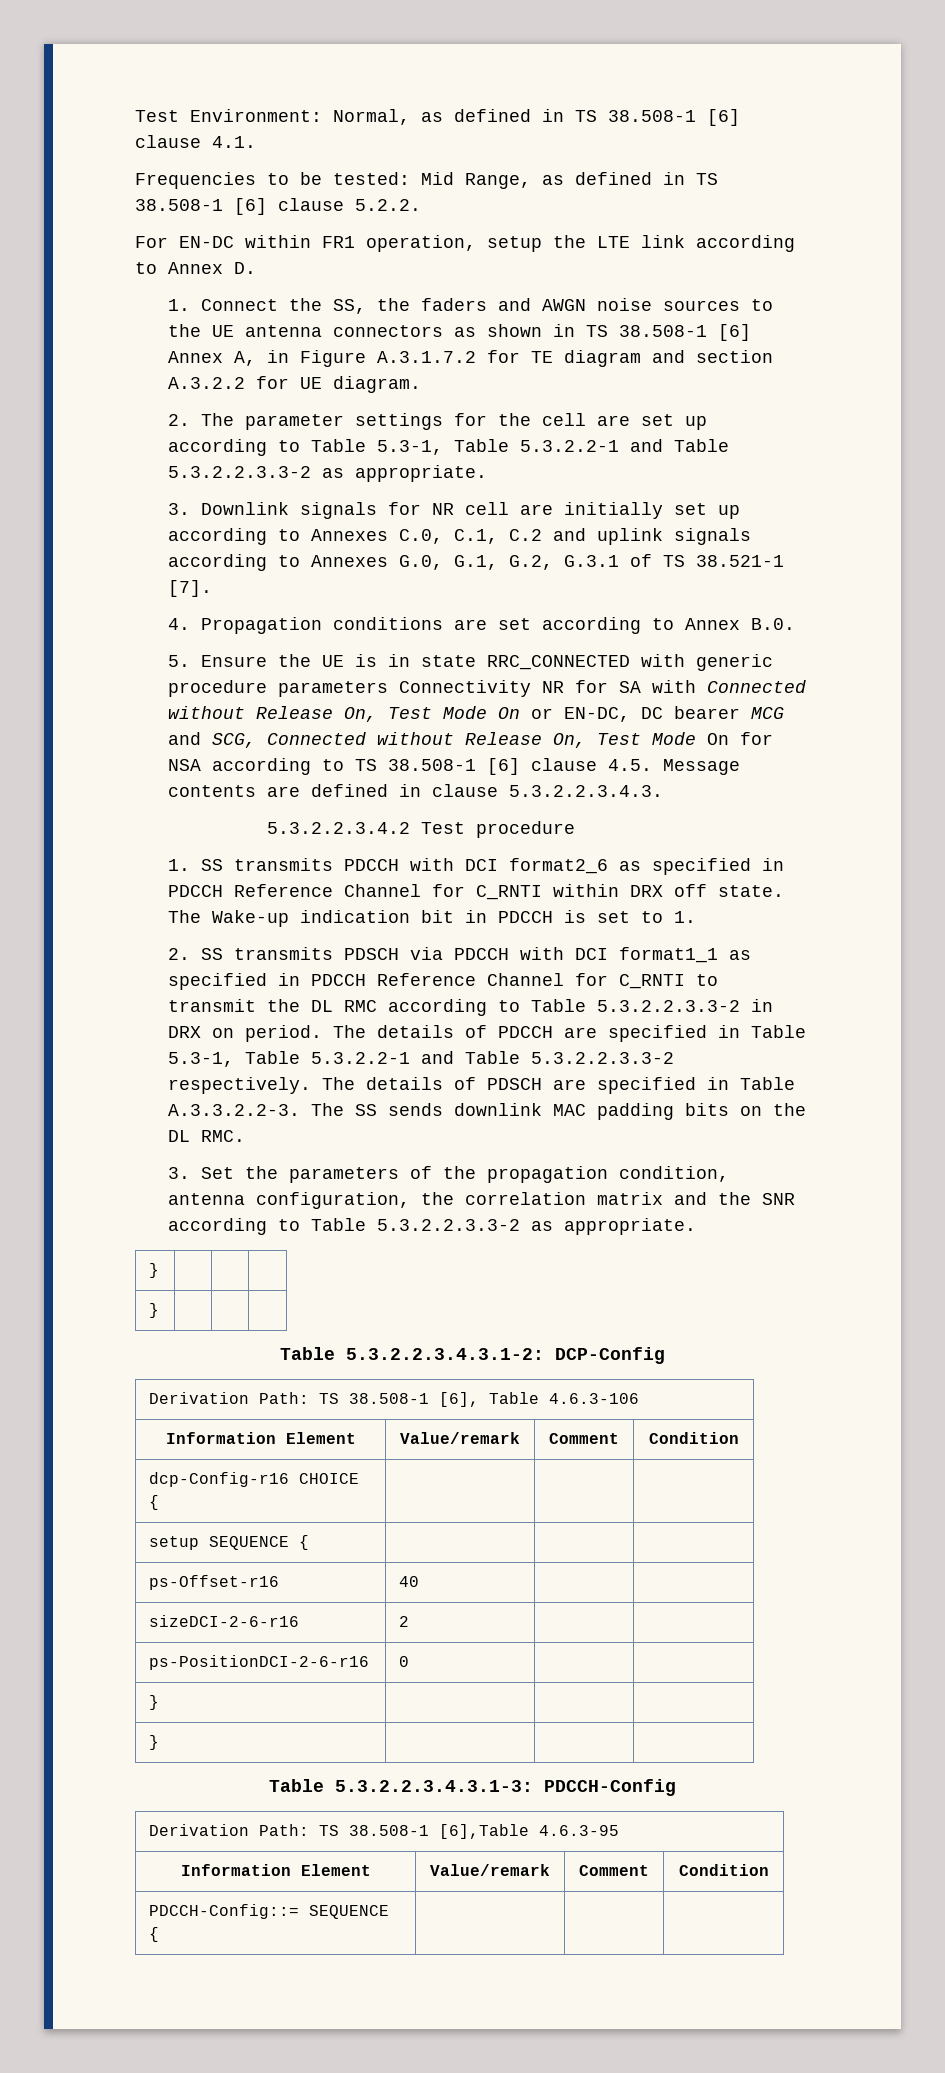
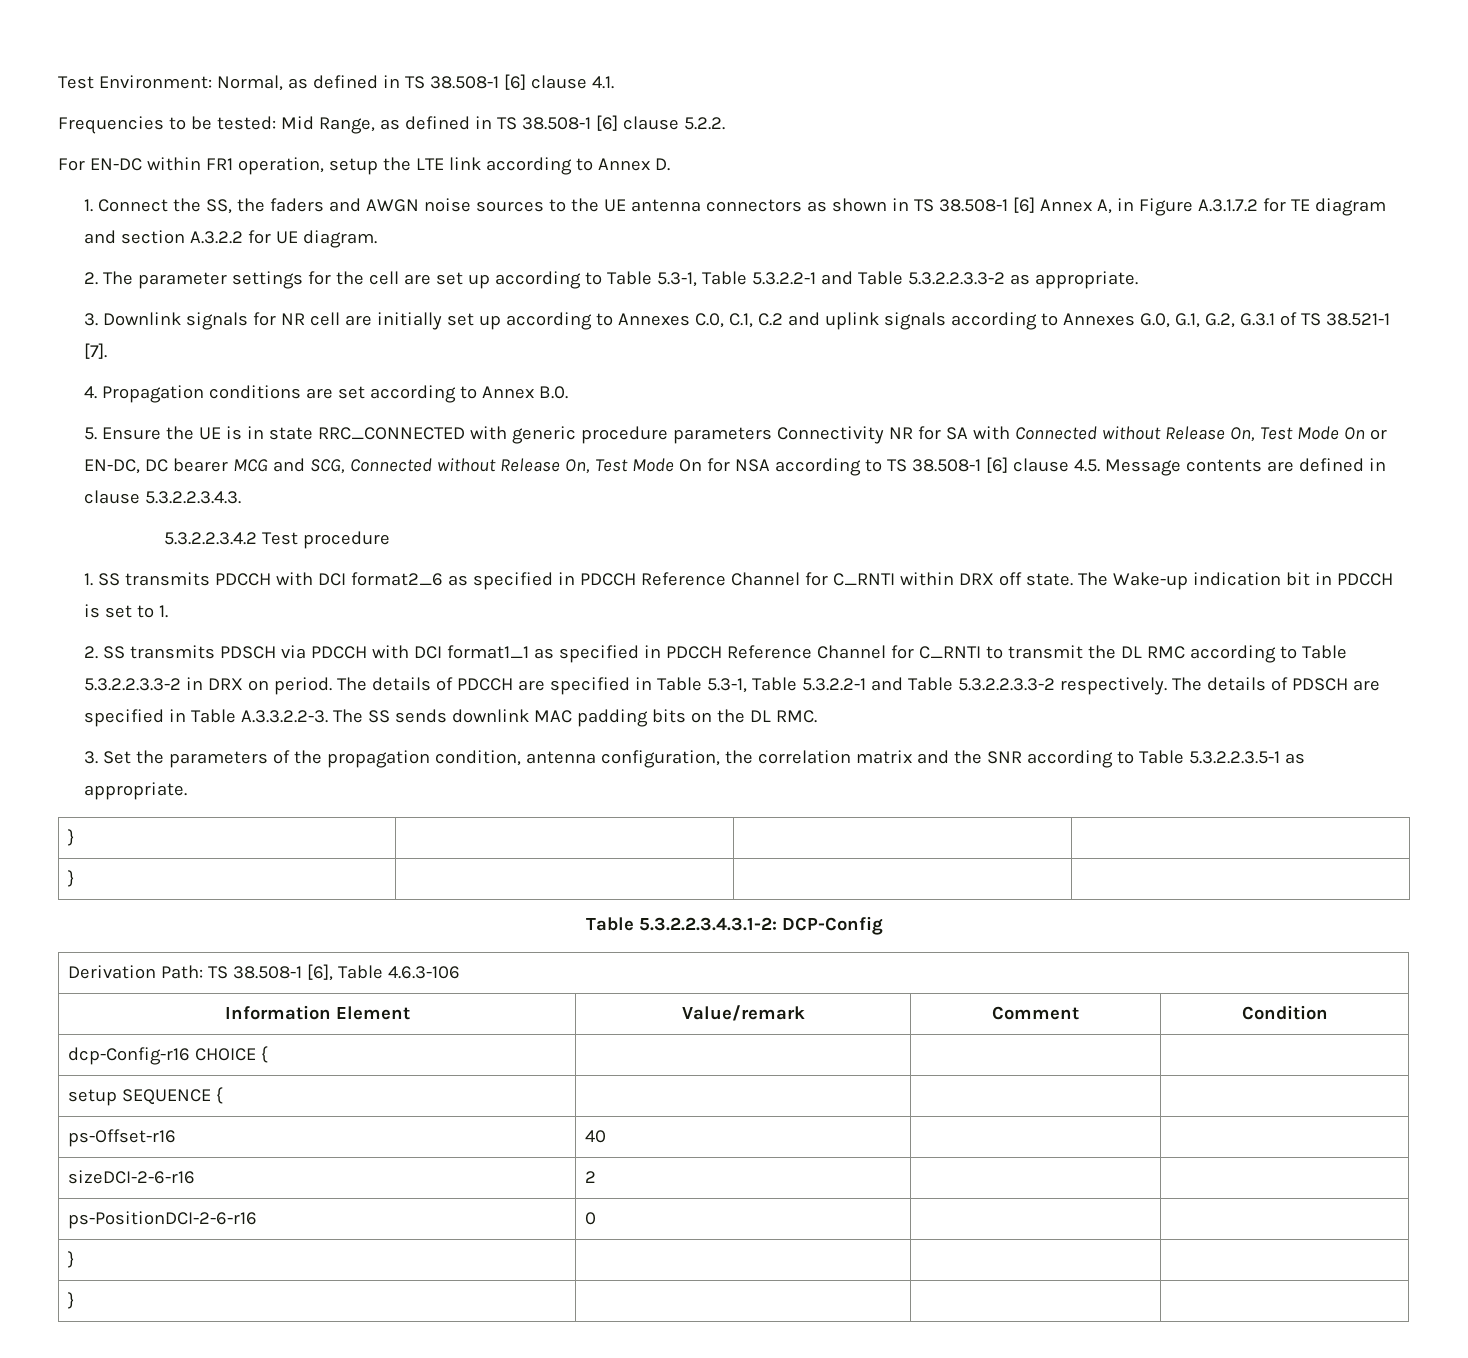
[377,1219,521,1231] 5.3.2.2.3.3-2 -> [1189,751,1281,764] 5.3.2.2.3.5-1
[269,1779,676,1796] [149,1824,620,1839] [180,1864,371,1876] [430,1864,550,1876] [579,1865,649,1876] [678,1864,769,1876] [149,1904,390,1919] [149,1927,160,1942] // Table 5.3.2.2.3.4.3.1-3: PDCCH-Config // Derivation Path: TS 38.508-1 [6],Table 4.6.3-95 // Information Element | Value/remark | Comment | Condition // PDCCH-Config::= SEQUENCE { | | | -> (74, 1300) none

